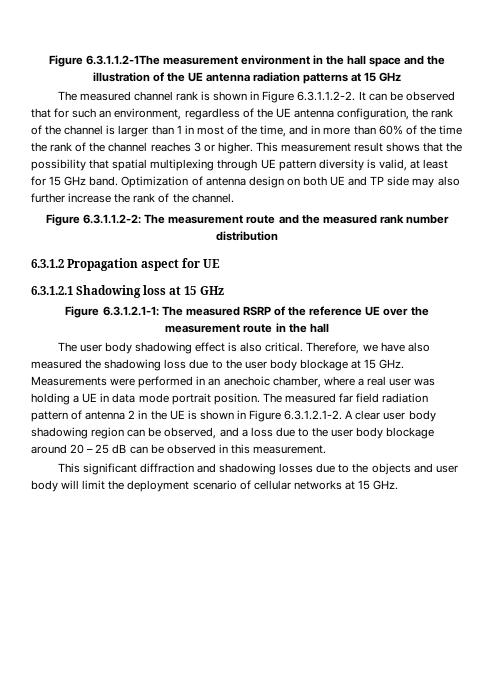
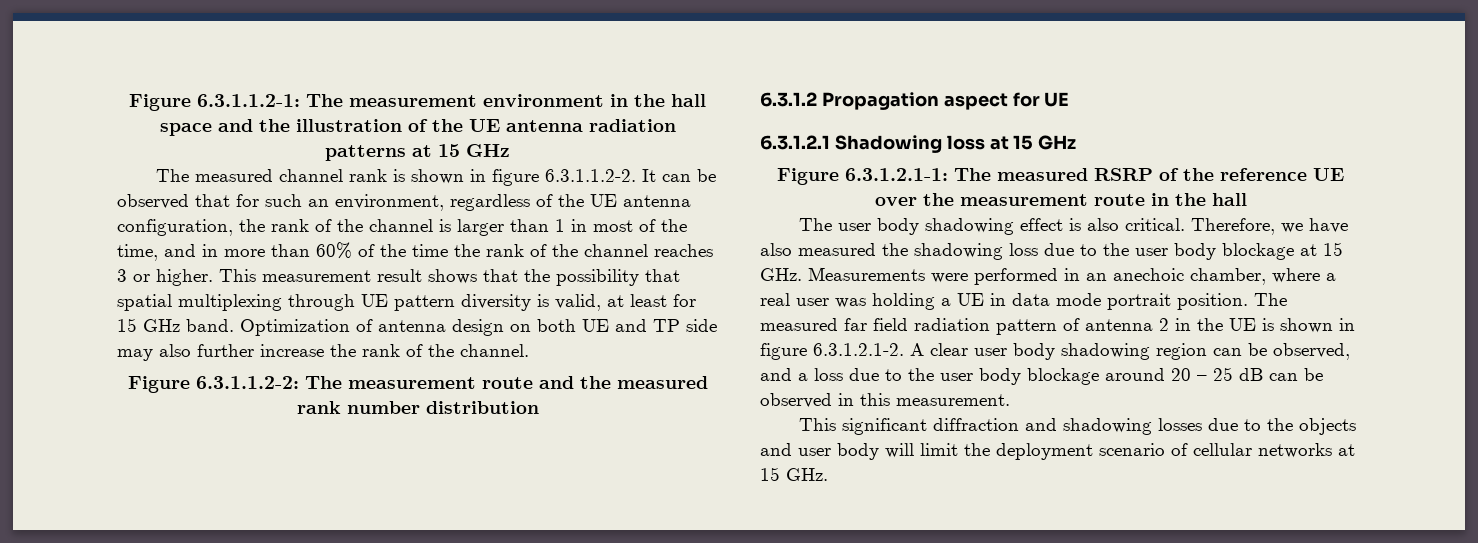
[48,55,160,67] Figure 6.3.1.1.2-1The -> [129,94,343,111] Figure 6.3.1.1.2-1: The
[262,91,295,103] Figure -> [491,169,539,186] figure
[249,410,282,422] Figure -> [760,343,807,360] figure

